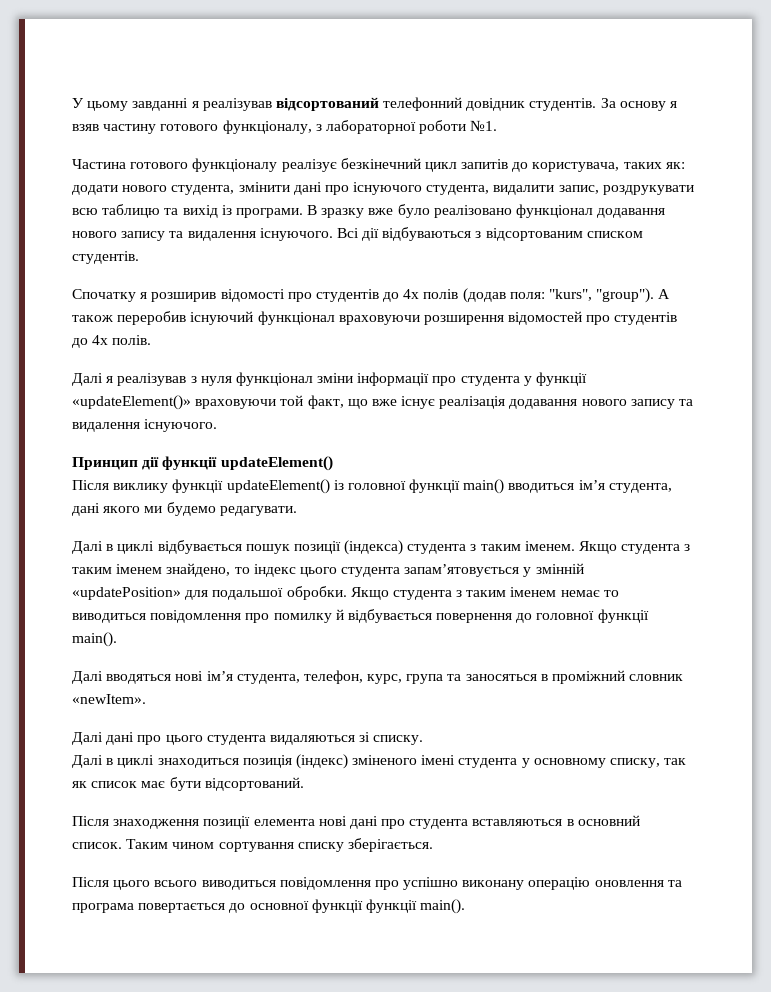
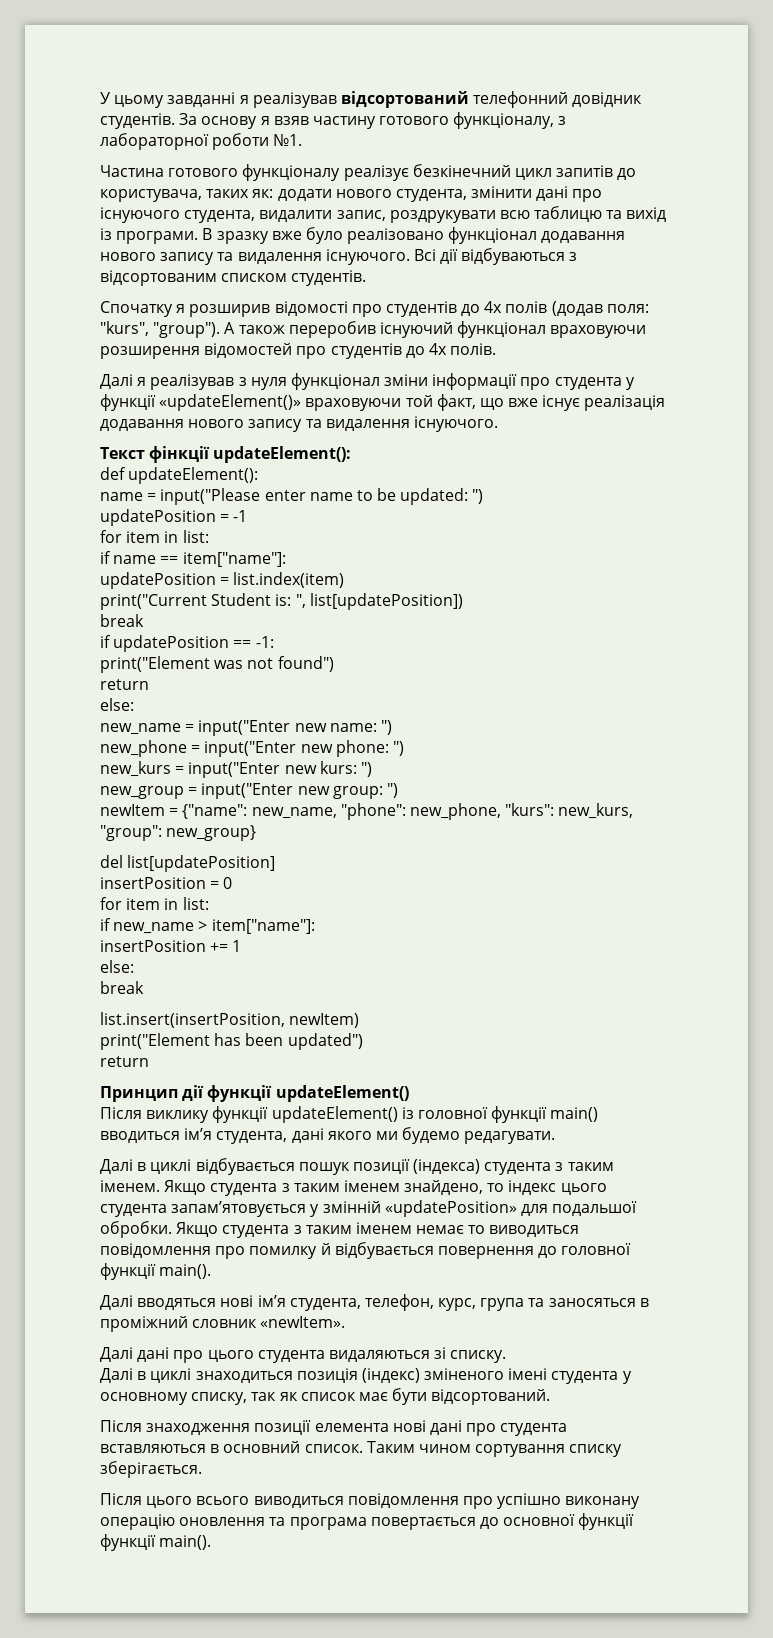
(218, 425) none -> [100,446,352,463] [100,467,259,484] [100,488,484,505] [100,509,248,526] [100,530,209,543] [100,551,286,567] [100,572,345,589] [100,593,463,610] [100,614,144,627] [100,635,274,652] [100,656,334,673] [100,679,149,690] [100,698,134,711] [100,720,392,736] [100,740,404,757] [100,761,372,778] [100,783,398,799] [100,803,634,820] [100,825,257,841] [100,855,276,872] [100,877,233,889] [100,897,209,910] [100,918,315,934] [100,940,242,952] [100,960,134,973] [100,981,144,994] [100,1012,360,1028] [100,1033,363,1050] [100,1056,149,1067] // Текст фінкції updateElement(): // def updateElement(): // name = input("Please enter name to be updated: ") // updatePosition = -1 // for item in list: // if name == item["name"]: // updatePosition = list.index(item) // print("Current Student is: ", list[updatePosition]) // break // if updatePosition == -1: // print("Element was not found") // return // else: // new_name = input("Enter new name: ") // new_phone = input("Enter new phone: ") // new_kurs = input("Enter new kurs: ") // new_group = input("Enter new group: ") // newItem = {"name": new_name, "phone": new_phone, "kurs": new_kurs, "group": new_group} // del list[updatePosition] // insertPosition = 0 // for item in list: // if new_name > item["name"]: // insertPosition += 1 // else: // break // list.insert(insertPosition, newItem) // print("Element has been updated") // return

